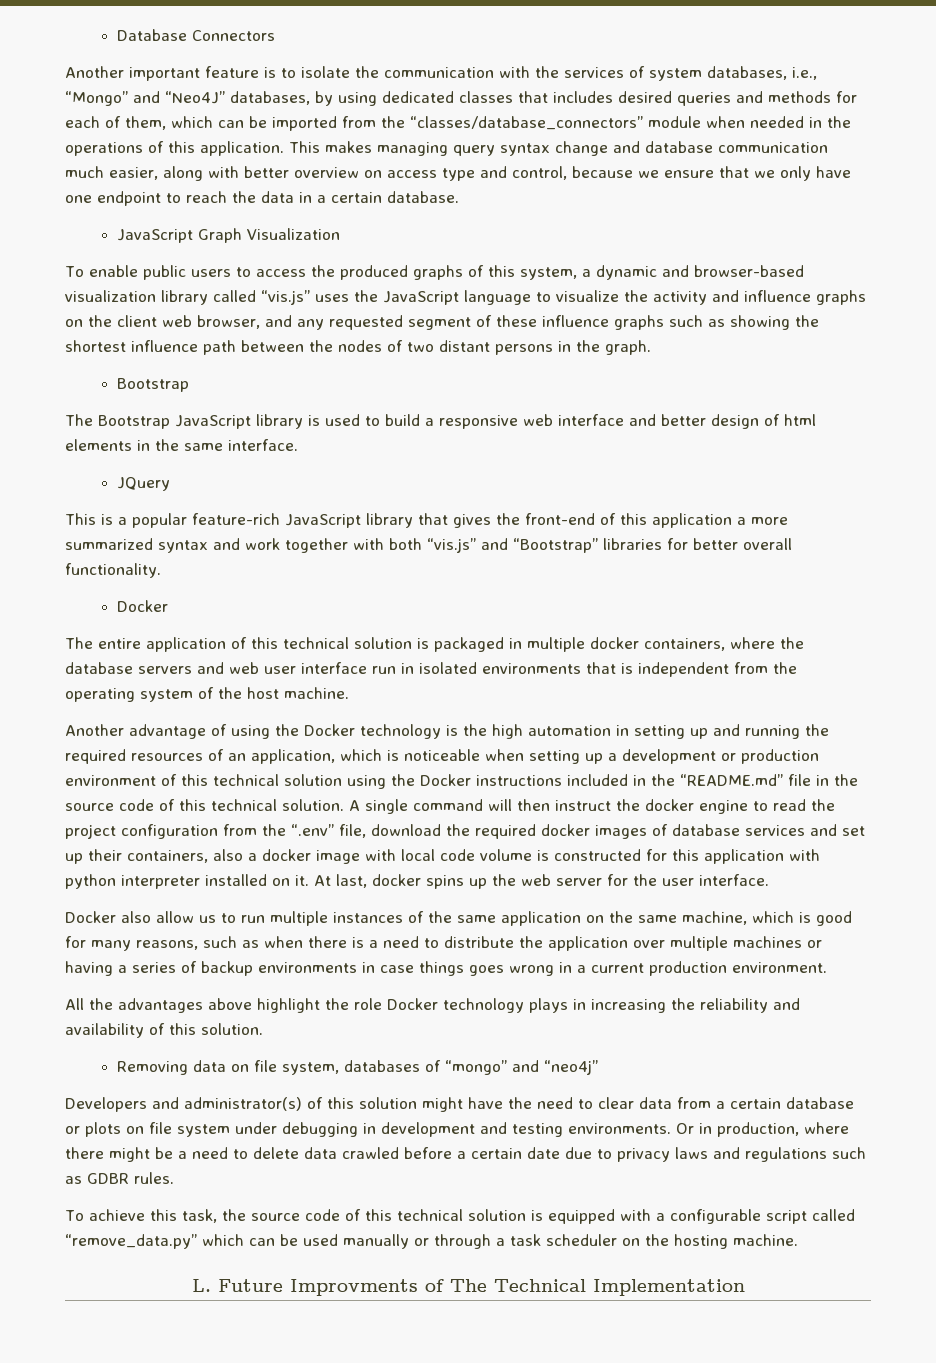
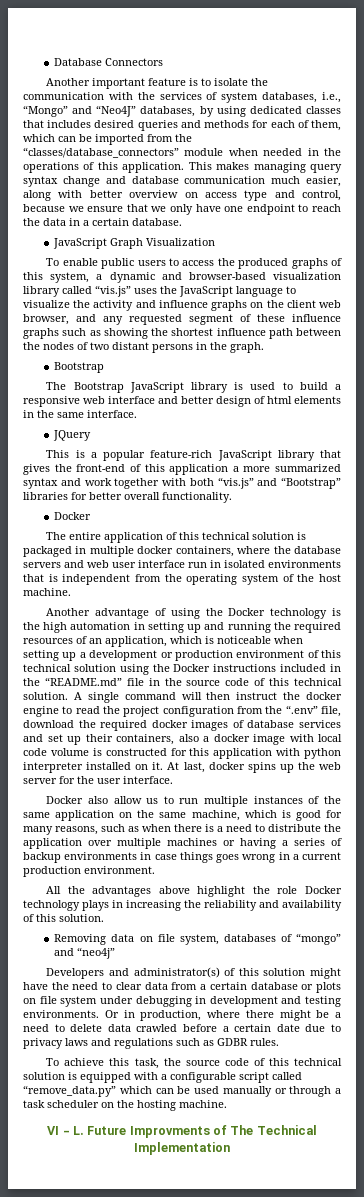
(798, 1240) none -> [47,1126,70,1135] VI -

